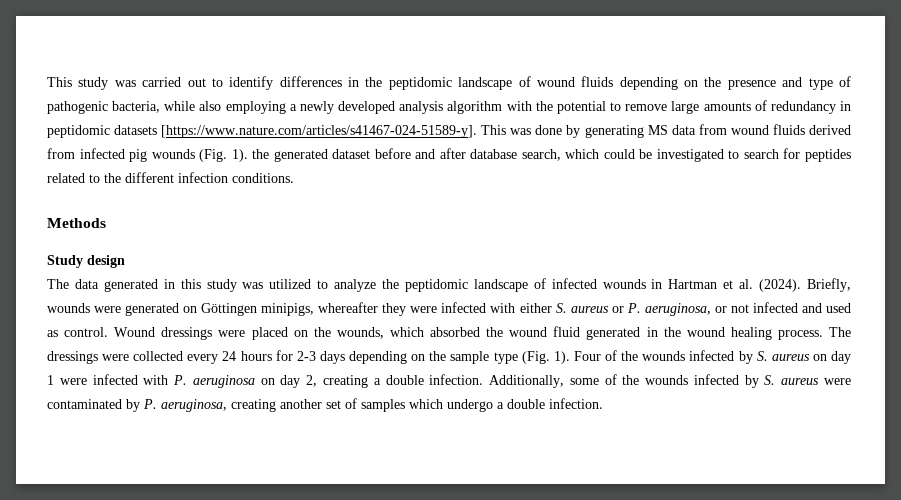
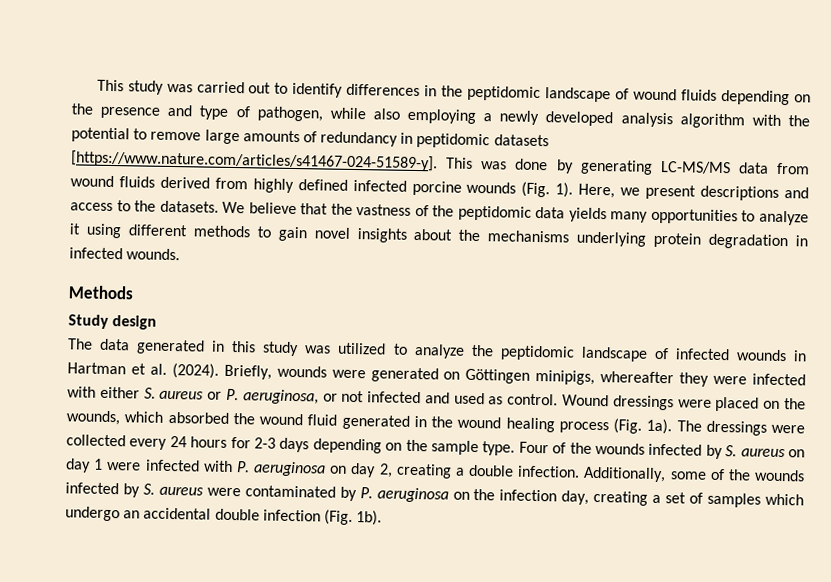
[47,101,161,114] pathogenic bacteria, -> [256,106,323,122] pathogen,
[647,125,668,135] MS -> [659,160,731,175] LC-MS/MS
[79,148,851,162] [47,172,294,183] infected pig wounds (Fig. 1). the generated dataset before and after database search, which could be investigated to search for peptides related to the different infection conditions. -> [252,178,809,201] [70,200,809,226] [69,223,809,250] [69,247,181,261] highly defined infected porcine wounds (Fig. 1). Here, we present descriptions and access to the datasets. We believe that the vastness of the peptidomic data yields many opportunities to analyze it using different methods to gain novel insights about the mechanisms underlying protein degradation in infected wounds.
[777,330,823,340] process. -> [558,418,673,435] process (Fig. 1a).
[493,351,570,364] type (Fig. 1). -> [482,441,516,456] type.
[161,399,322,412] aeruginosa, creating another -> [376,487,662,506] aeruginosa on the infection day, creating a
[497,398,603,409] a double infection. -> [123,507,383,526] an accidental double infection (Fig. 1b).

